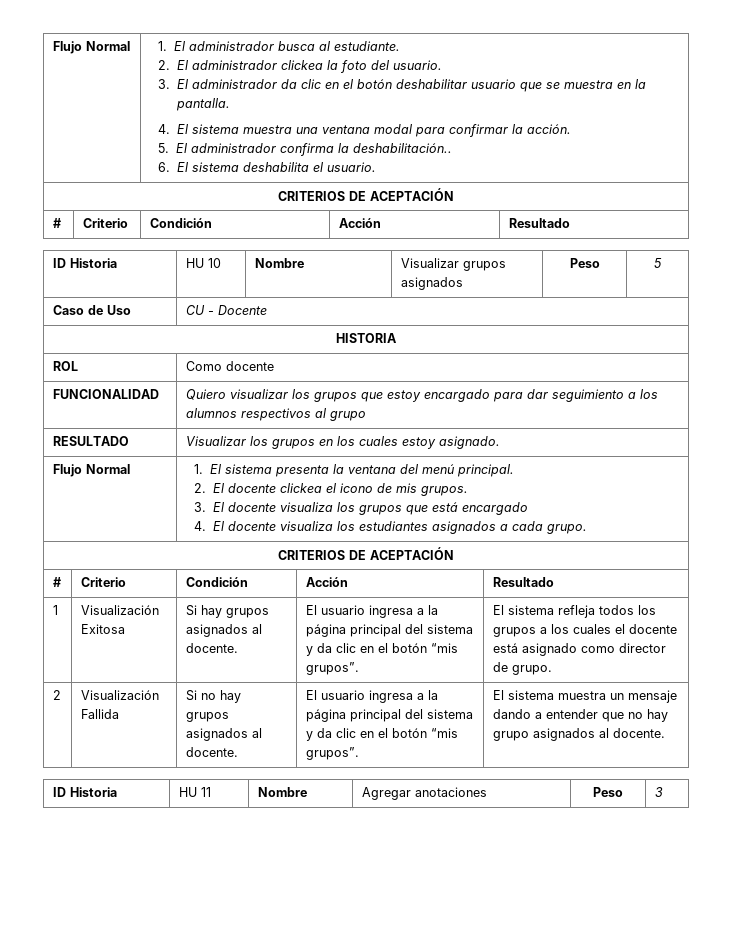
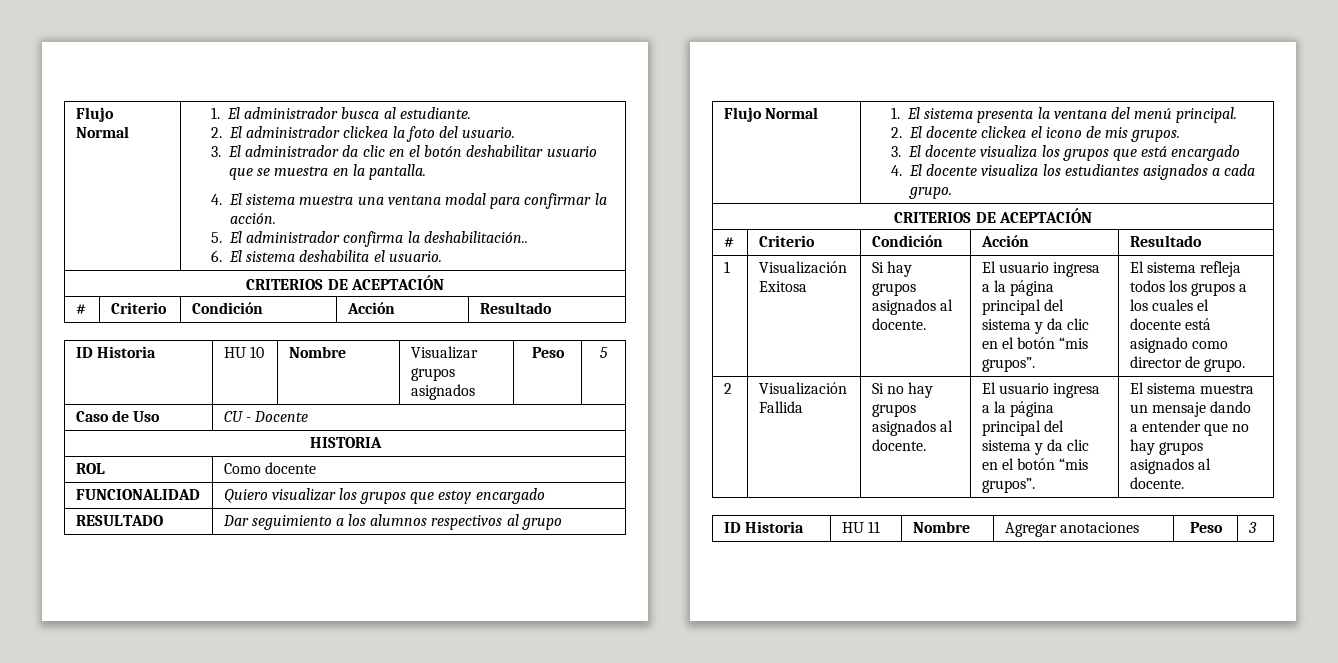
[492,389,548,402] para dar -> [75,515,163,526] [222,515,249,526] // RESULTADO | Dar
[52,436,129,446] [185,436,500,449] // RESULTADO | Visualizar los grupos en los cuales estoy asignado. -> (562, 524) none
[492,731,529,741] grupo -> [1158,442,1203,455] grupos

